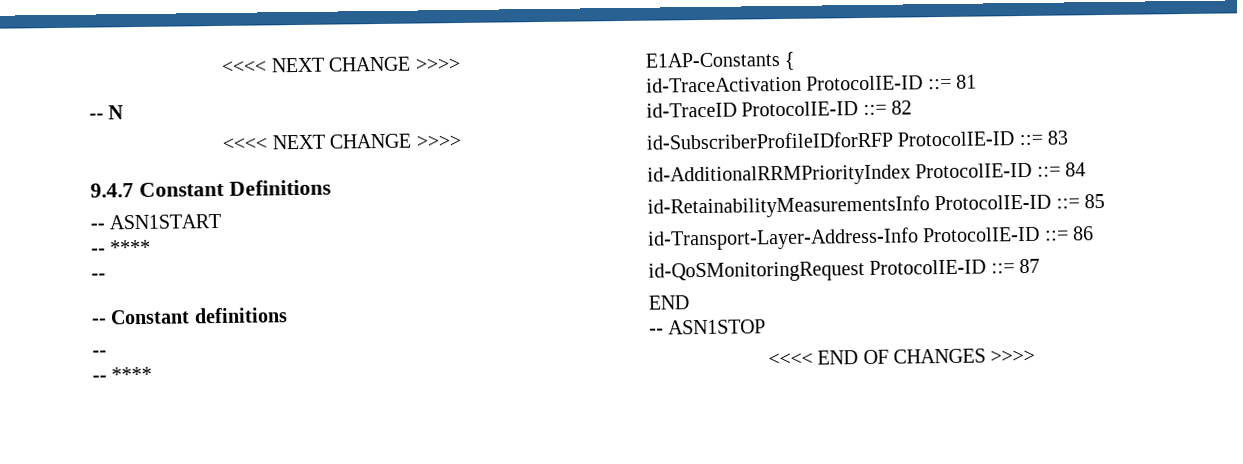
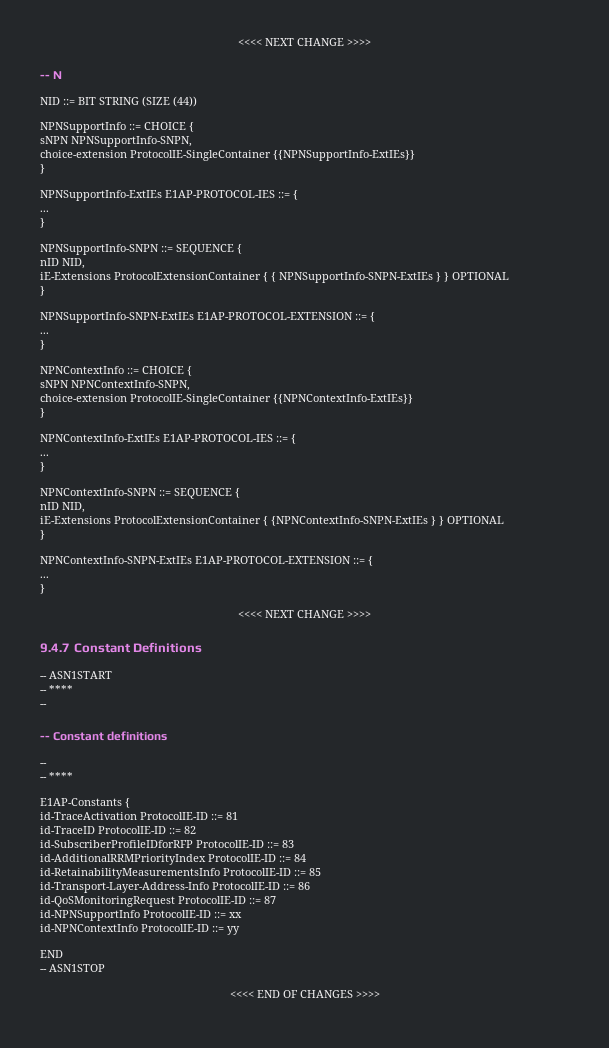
(125, 112) none -> [40,96,197,107] [40,122,194,133] [40,136,192,147] [40,150,415,161] [40,164,45,174] [40,190,298,201] [40,210,49,212] [40,218,45,228] [40,244,242,255] [40,258,85,269] [40,272,509,283] [40,286,45,296] [40,312,375,323] [40,332,49,334] [40,340,45,350] [40,366,192,376] [40,380,190,391] [40,394,413,405] [40,408,45,418] [40,434,296,444] [40,454,49,456] [40,462,45,472] [40,488,240,499] [40,502,85,513] [40,516,504,526] [40,530,45,540] [40,556,373,566] [40,576,49,578] [40,584,45,594] // NID ::= BIT STRING (SIZE (44)) // NPNSupportInfo ::= CHOICE { // sNPN NPNSupportInfo-SNPN, // choice-extension ProtocolIE-SingleContainer {{NPNSupportInfo-ExtIEs}} // } // NPNSupportInfo-ExtIEs E1AP-PROTOCOL-IES ::= { // ... // } // NPNSupportInfo-SNPN ::= SEQUENCE { // nID NID, // iE-Extensions ProtocolExtensionContainer { { NPNSupportInfo-SNPN-ExtIEs } } OPTIONAL // } // NPNSupportInfo-SNPN-ExtIEs E1AP-PROTOCOL-EXTENSION ::= { // ... // } // NPNContextInfo ::= CHOICE { // sNPN NPNContextInfo-SNPN, // choice-extension ProtocolIE-SingleContainer {{NPNContextInfo-ExtIEs}} // } // NPNContextInfo-ExtIEs E1AP-PROTOCOL-IES ::= { // ... // } // NPNContextInfo-SNPN ::= SEQUENCE { // nID NID, // iE-Extensions ProtocolExtensionContainer { {NPNContextInfo-SNPN-ExtIEs } } OPTIONAL // } // NPNContextInfo-SNPN-ExtIEs E1AP-PROTOCOL-EXTENSION ::= { // ... // }
(1041, 266) none -> [40,910,242,921] [40,924,240,935] // id-NPNSupportInfo ProtocolIE-ID ::= xx // id-NPNContextInfo ProtocolIE-ID ::= yy

